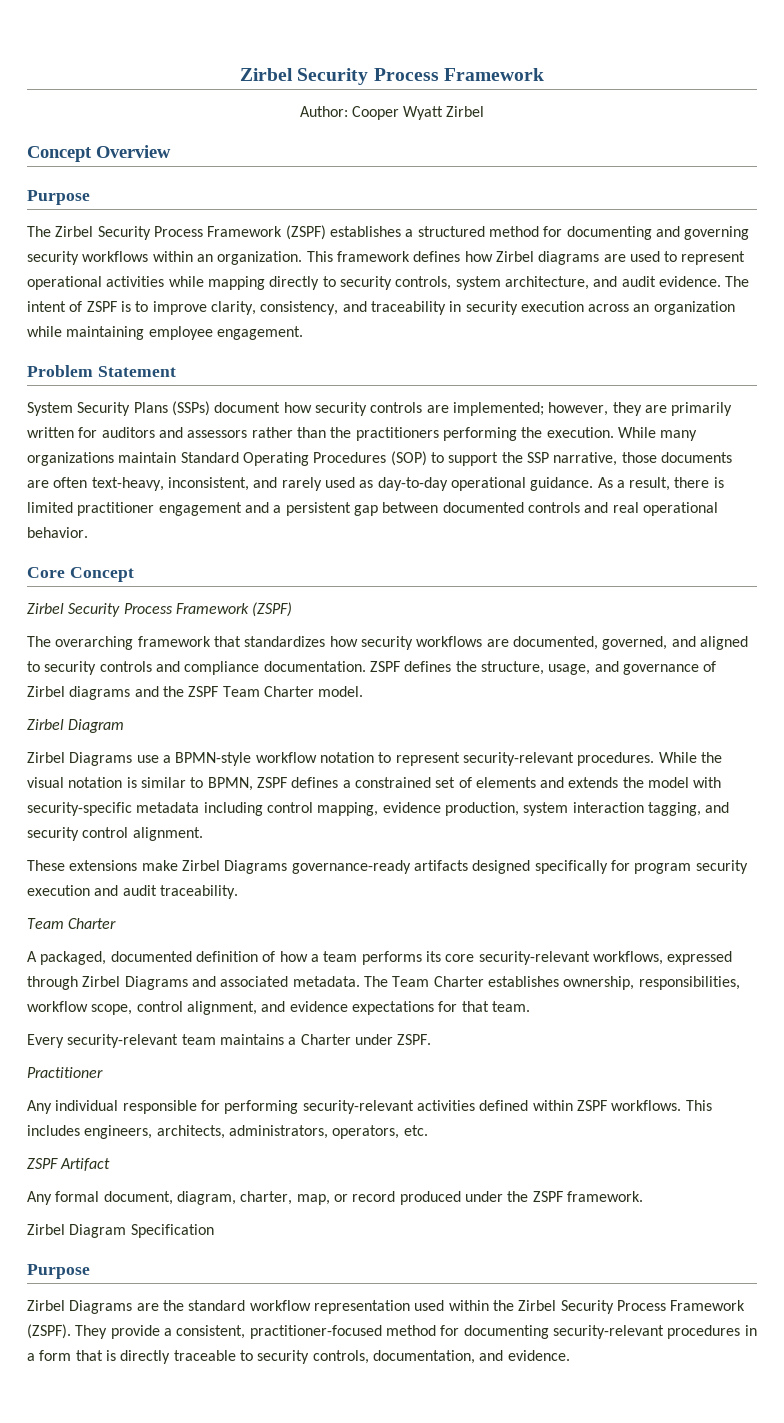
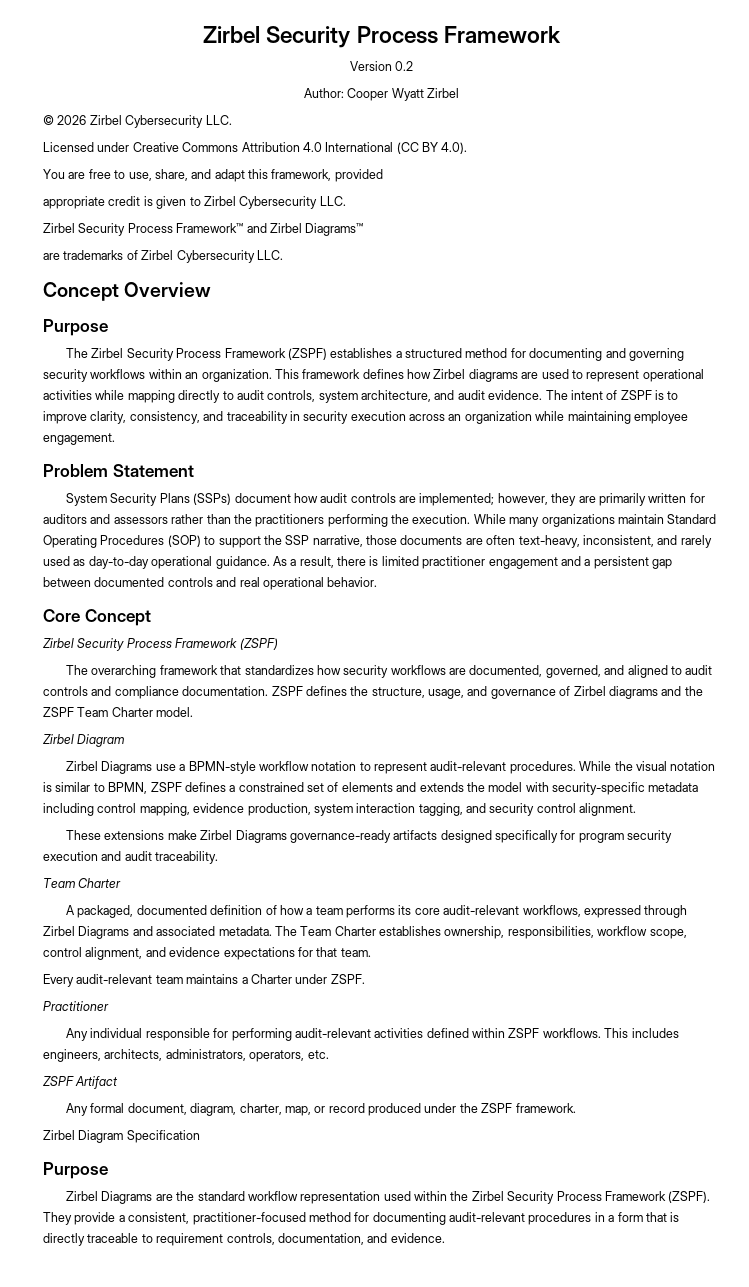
[240,68,544,85] Zirbel Security Process Framework -> [203,26,561,48] [349,61,414,71] Zirbel Security Process Framework // Version 0.2
(485, 111) none -> [43,115,232,128] [43,142,468,154] [43,169,383,182] [43,196,346,209] [43,223,364,236] [43,250,283,263] // © 2026 Zirbel Cybersecurity LLC. // Licensed under Creative Commons Attribution 4.0 International (CC BY 4.0). // You are free to use, share, and adapt this framework, provided // appropriate credit is given to Zirbel Cybersecurity LLC. // Zirbel Security Process Framework™ and Zirbel Diagrams™ // are trademarks of Zirbel Cybersecurity LLC.
[339,276,392,290] security -> [236,390,264,400] audit
[314,402,367,416] security -> [320,493,348,503] audit
[44,661,97,675] security -> [685,665,713,675] audit
[462,752,574,766] security-relevant -> [430,761,507,771] audit-relevant
[478,951,590,965] security-relevant -> [443,905,520,915] audit-relevant
[67,1034,179,1048] security-relevant -> [76,974,153,984] audit-relevant
[302,1100,414,1114] security-relevant -> [294,1028,371,1038] audit-relevant
[552,1325,664,1339] security-relevant -> [449,1212,525,1222] audit-relevant
[257,1350,310,1364] security -> [156,1233,224,1246] requirement

